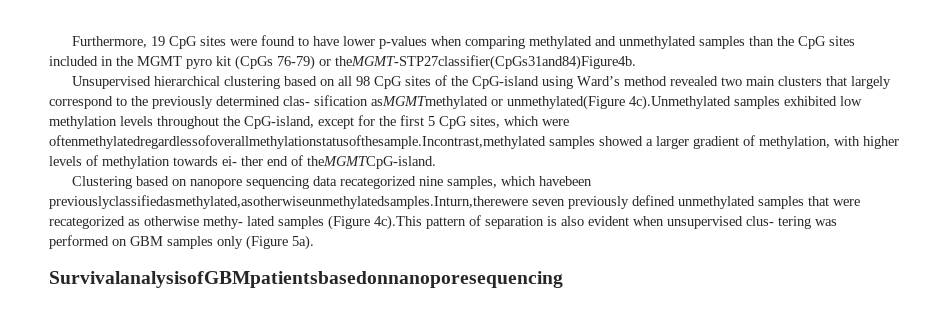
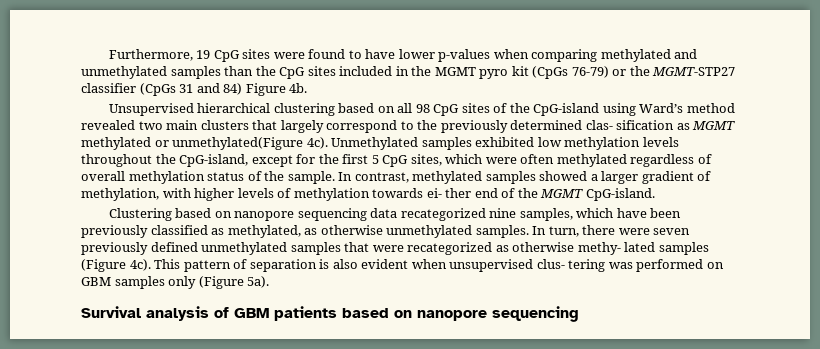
[335,55,636,70] theMGMT-STP27classifier(CpGs31and84)Figure4b. -> [629,66,736,76] [81,83,308,96] the MGMT-STP27 classifier (CpGs 31 and 84) Figure 4b.
[371,95,731,110] asMGMTmethylated or unmethylated(Figure 4c).Unmethylated -> [676,121,736,130] [81,137,419,150] as MGMT methylated or unmethylated(Figure 4c). Unmethylated
[49,135,546,149] oftenmethylatedregardlessofoverallmethylationstatusofthesample.Incontrast,methylated -> [520,154,712,167] [81,171,483,184] often methylated regardless of overall methylation status of the sample. In contrast, methylated
[307,156,436,169] theMGMTCpG-island. -> [517,188,655,201] the MGMT CpG-island.
[539,176,593,186] [49,195,528,209] havebeen previouslyclassifiedasmethylated,asotherwiseunmethylatedsamples.Inturn,therewere -> [616,208,682,218] [81,225,650,238] have been previously classified as methylated, as otherwise unmethylated samples. In turn, there were
[374,215,422,230] 4c).This -> [129,259,181,271] 4c). This
[49,271,563,288] SurvivalanalysisofGBMpatientsbasedonnanoporesequencing -> [81,306,579,322] Survival analysis of GBM patients based on nanopore sequencing

